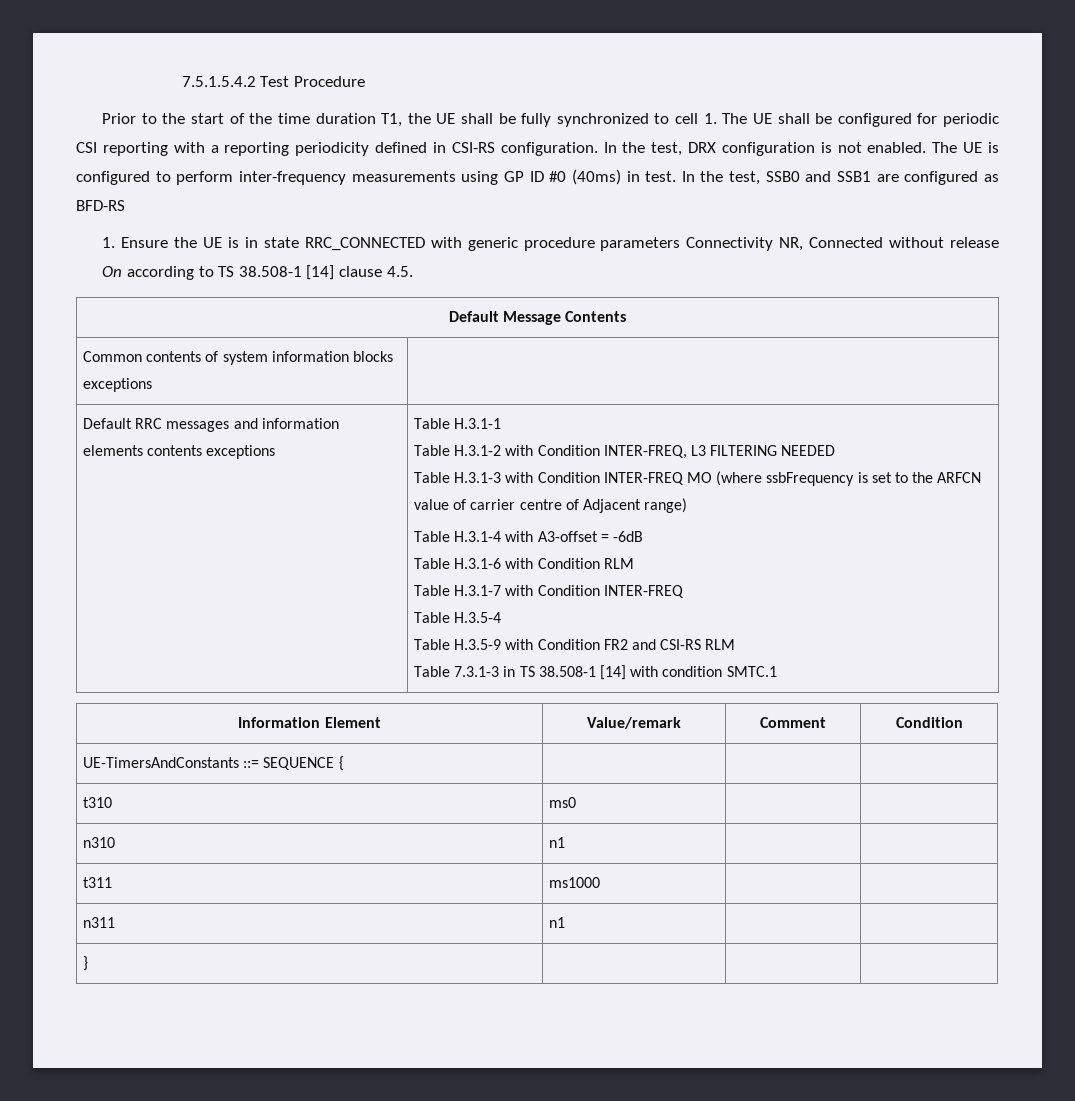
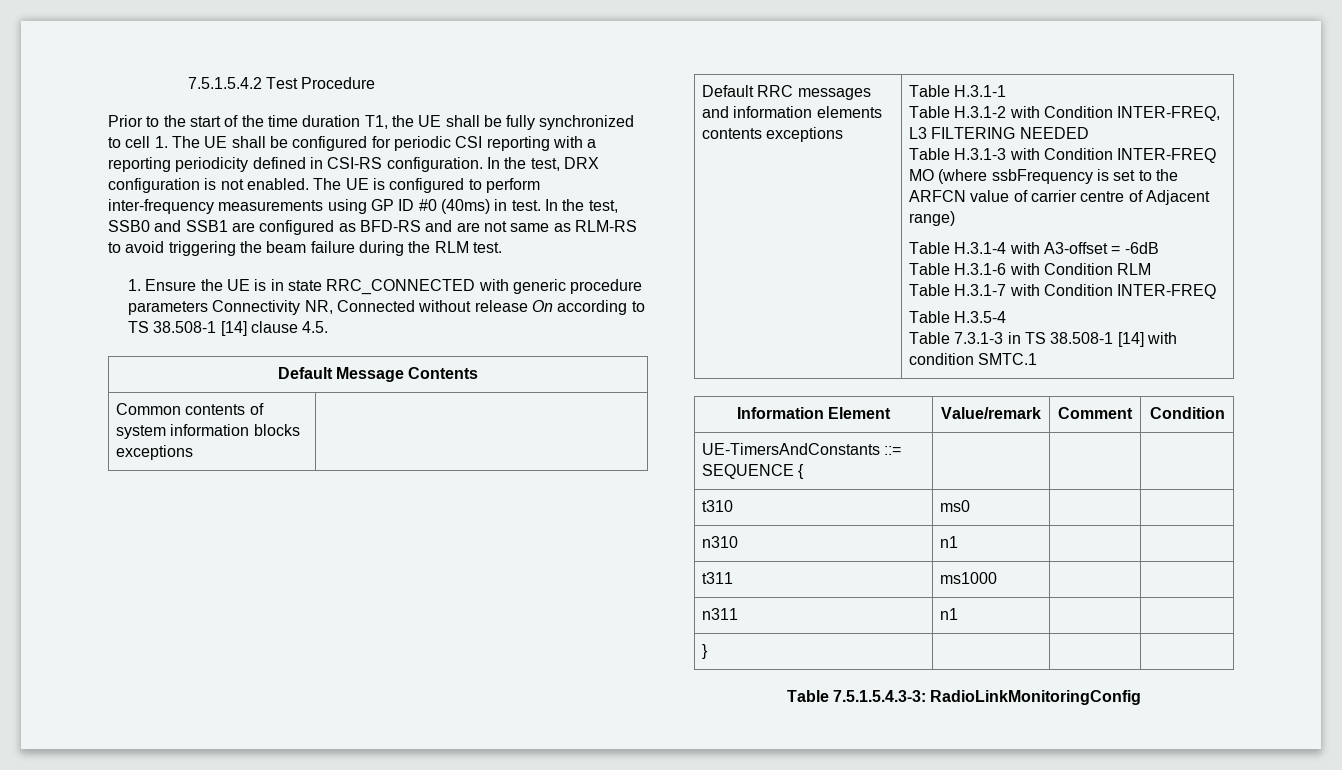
(125, 205) none -> [425,220,637,232] [108,241,502,256] and are not same as RLM-RS to avoid triggering the beam failure during the RLM test.
[414,639,736,650] // Table H.3.5-9 with Condition FR2 and CSI-RS RLM -> (1007, 317) none
(89, 963) none -> [786,690,1142,705] // Table 7.5.1.5.4.3-3: RadioLinkMonitoringConfig

